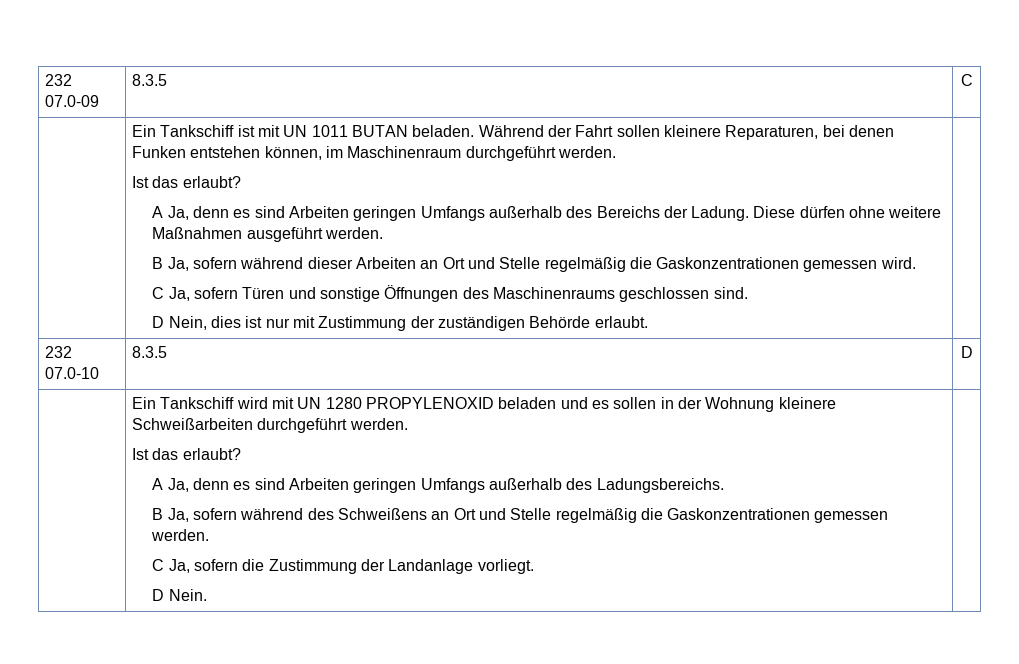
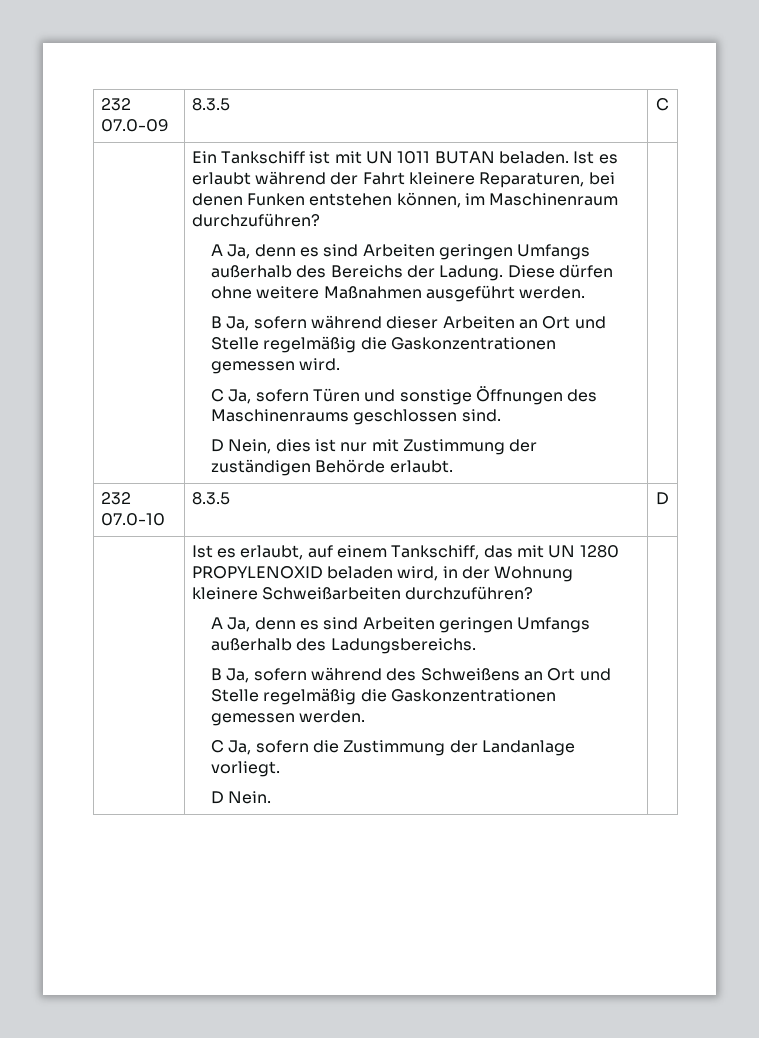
[478,125,544,137] Während -> [573,151,618,164] [191,171,327,185] Ist es erlaubt während
[616,125,660,137] sollen -> (405, 178) none
[465,146,616,161] [132,176,241,188] durchgeführt werden. // Ist das erlaubt? -> [191,213,320,227] durchzuführen?
[132,397,268,409] Ein Tankschiff wird -> [191,545,513,560] Ist es erlaubt, auf einem Tankschiff, das
[560,397,657,409] und es sollen -> [397,566,439,581] wird,
[257,418,408,433] [132,448,241,460] durchgeführt werden. // Ist das erlaubt? -> [405,586,534,600] durchzuführen?

